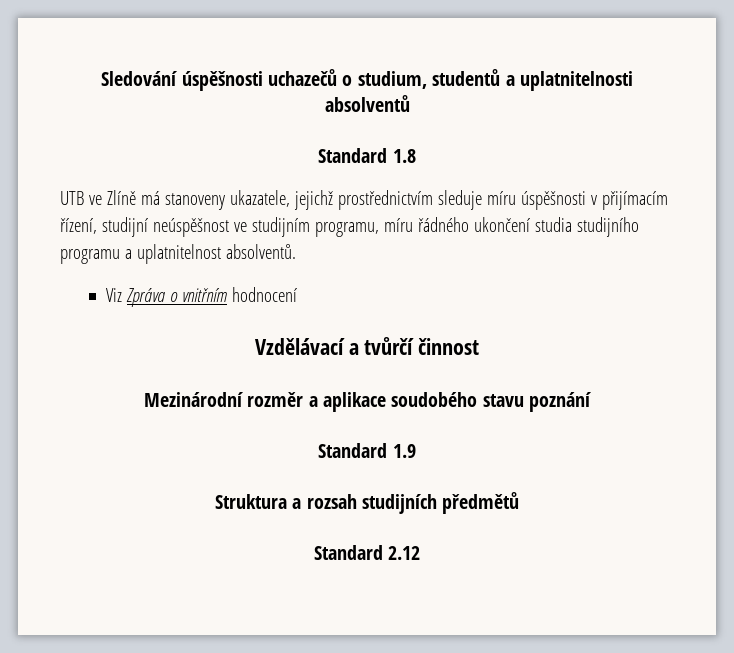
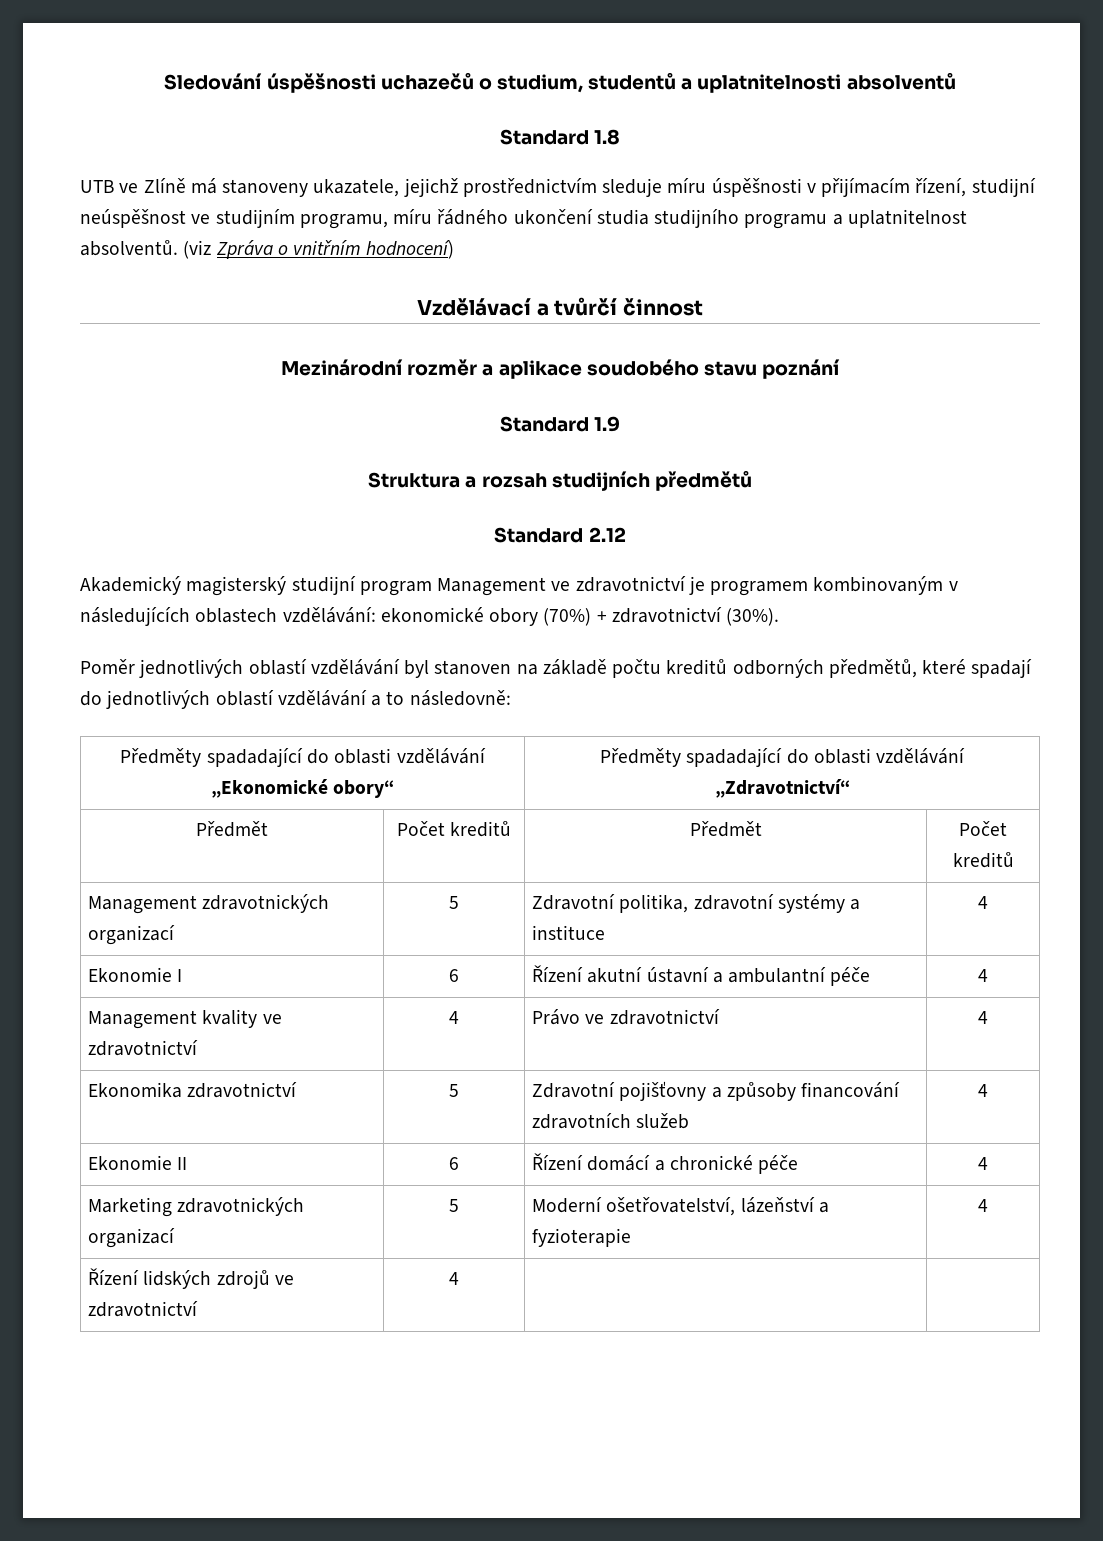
[105,288,122,302] // Viz -> [183,240,212,259] (viz
[231,287,297,302] hodnocení -> [366,240,455,259] hodnocení)
(421, 553) none -> [80,576,958,596] [80,607,780,626] [80,659,1033,678] [80,690,511,709] [120,748,486,767] [210,779,395,798] [599,748,966,767] [714,779,850,798] [196,821,268,837] [396,821,512,837] [689,821,762,837] [959,821,1007,836] [952,852,1014,868] [88,894,330,914] [88,925,176,945] [449,896,459,909] [532,894,861,913] [532,925,606,940] [978,896,988,909] [88,967,183,982] [449,969,459,982] [532,965,871,986] [978,969,988,982] [88,1009,282,1029] [88,1040,199,1056] [449,1011,459,1024] [532,1009,720,1025] [978,1011,988,1024] [88,1082,298,1098] [449,1084,459,1097] [532,1081,901,1101] [532,1113,690,1129] [978,1084,988,1097] [88,1155,188,1170] [449,1157,459,1170] [532,1153,799,1174] [978,1157,988,1170] [88,1197,305,1217] [88,1228,176,1248] [449,1199,459,1212] [532,1197,829,1216] [532,1228,632,1247] [978,1199,988,1212] [88,1268,294,1289] [88,1301,199,1317] [449,1272,459,1285] // Akademický magisterský studijní program Management ve zdravotnictví je programem kombinovaným v následujících oblastech vzdělávání: ekonomické obory (70%) + zdravotnictví (30%). // Poměr jednotlivých oblastí vzdělávání byl stanoven na základě počtu kreditů odborných předmětů, které spadají do jednotlivých oblastí vzdělávání a to následovně: // Předměty spadadající do oblasti vzdělávání „Ekonomické obory“ | Předměty spadadající do oblasti vzdělávání „Zdravotnictví“ // Předmět | Počet kreditů | Předmět | Počet kreditů // Management zdravotnických organizací | 5 | Zdravotní politika, zdravotní systémy a instituce | 4 // Ekonomie I | 6 | Řízení akutní ústavní a ambulantní péče | 4 // Management kvality ve zdravotnictví | 4 | Právo ve zdravotnictví | 4 // Ekonomika zdravotnictví | 5 | Zdravotní pojišťovny a způsoby financování zdravotních služeb | 4 // Ekonomie II | 6 | Řízení domácí a chronické péče | 4 // Marketing zdravotnických organizací | 5 | Moderní ošetřovatelství, lázeňství a fyzioterapie | 4 // Řízení lidských zdrojů ve zdravotnictví | 4 | |

